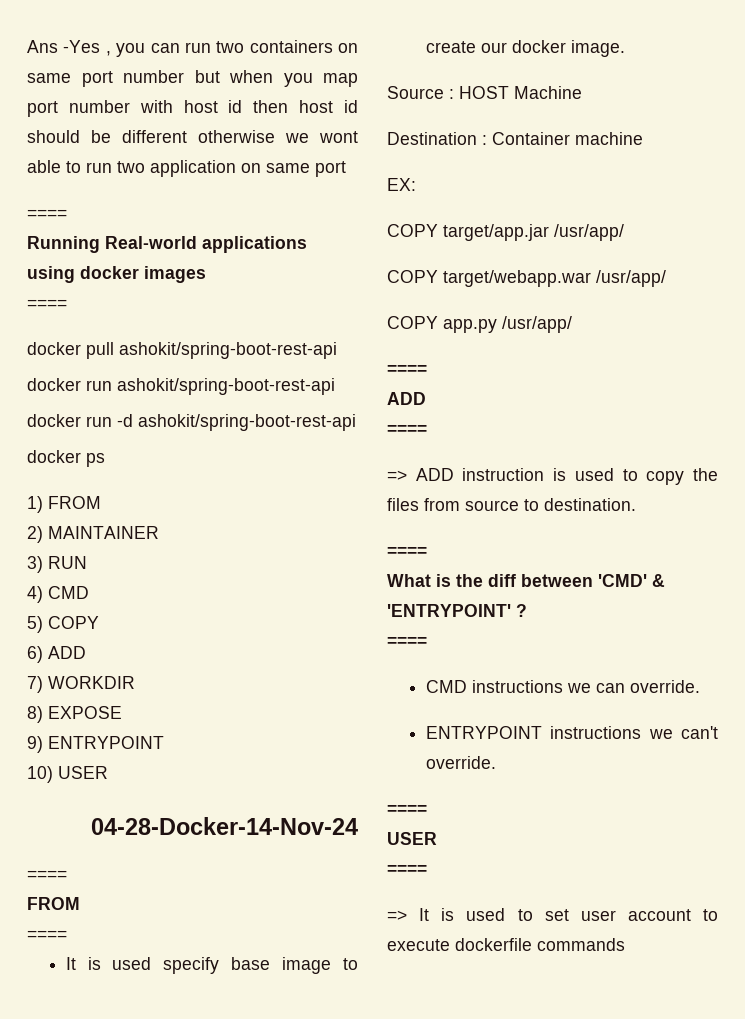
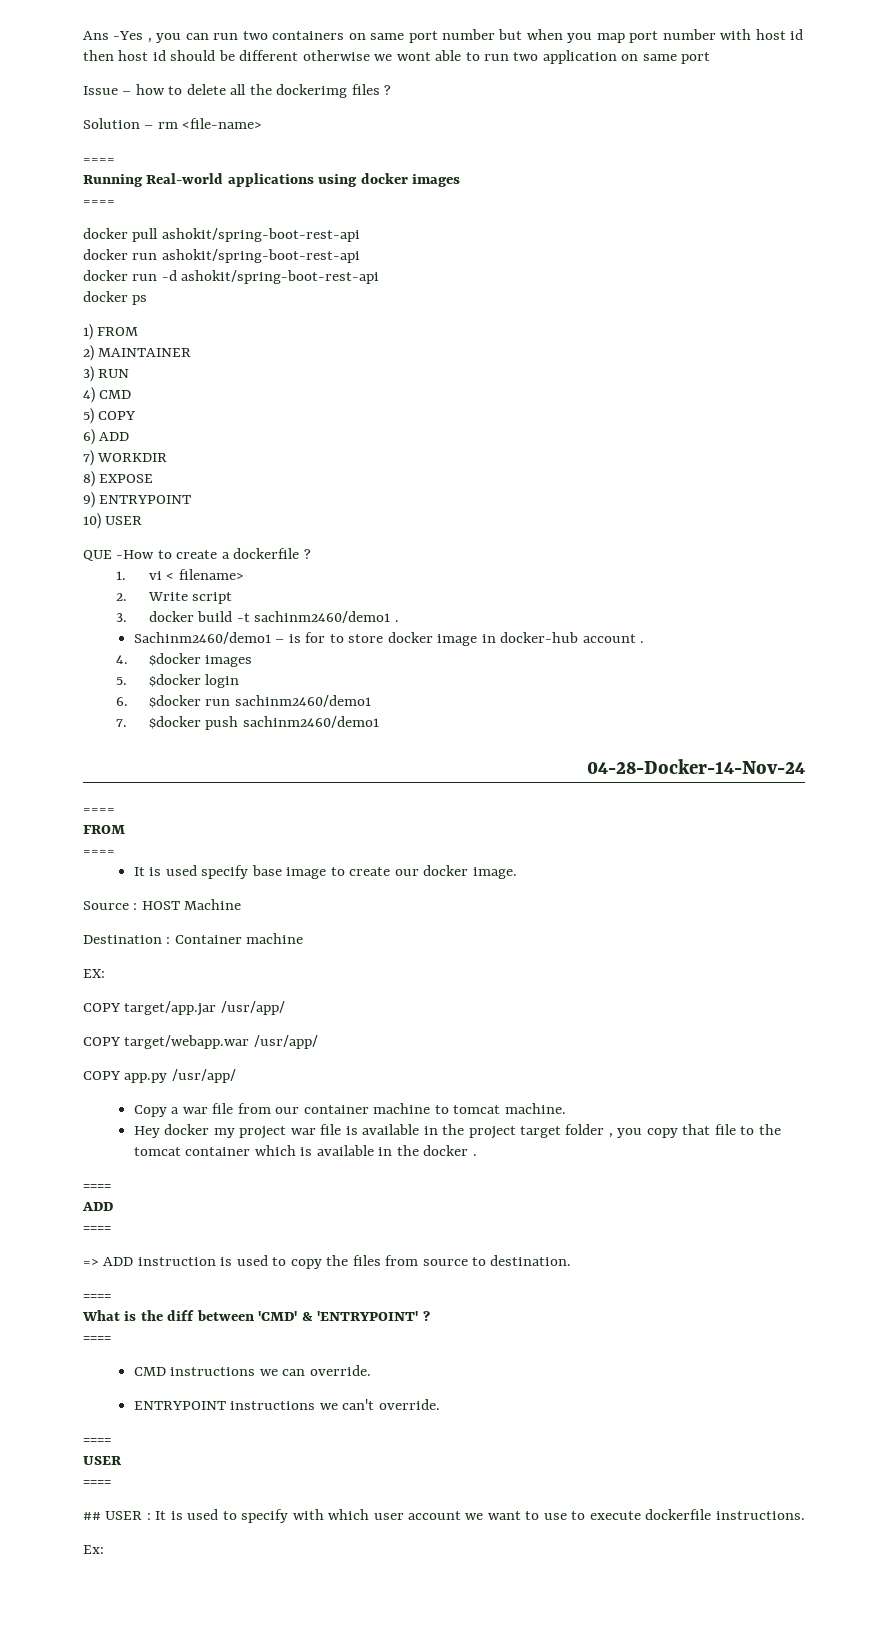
(346, 169) none -> [83,84,392,98] [83,118,263,129] // Issue – how to delete all the dockerimg files ? // Solution – rm <file-name>
(108, 772) none -> [83,548,311,561] [115,569,244,580] [115,592,233,604] [115,611,399,623] [134,632,645,646] [115,653,253,667] [115,674,240,688] [115,695,371,708] [115,716,379,730] // QUE -How to create a dockerfile ? // 1. vi < filename> // 2. Write script // 3. docker build -t sachinm2460/demo1 . // Sachinm2460/demo1 – is for to store docker image in docker-hub account . // 4. $docker images // 5. $docker login // 6. $docker run sachinm2460/demo1 // 7. $docker push sachinm2460/demo1
(572, 324) none -> [134,1103,566,1117] [134,1124,781,1139] [134,1145,477,1156] // Copy a war file from our container machine to tomcat machine. // Hey docker my project war file is available in the project target folder , you copy that file to the tomcat container which is available in the docker .
[387,910,407,921] => -> [83,1511,151,1520] ## USER :
[544,909,691,921] set user account -> [241,1509,567,1523] specify with which user account we want to use
[537,938,625,951] commands -> [715,1511,805,1520] [83,1545,104,1554] instructions. // Ex:

